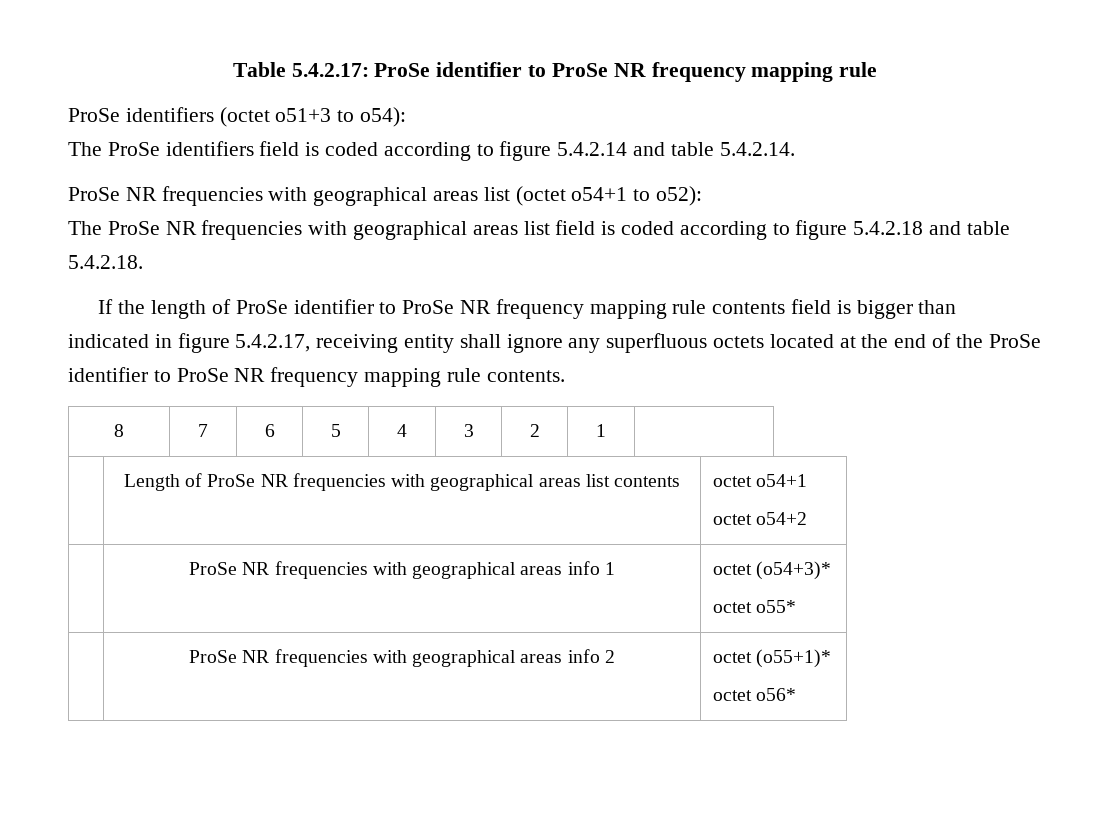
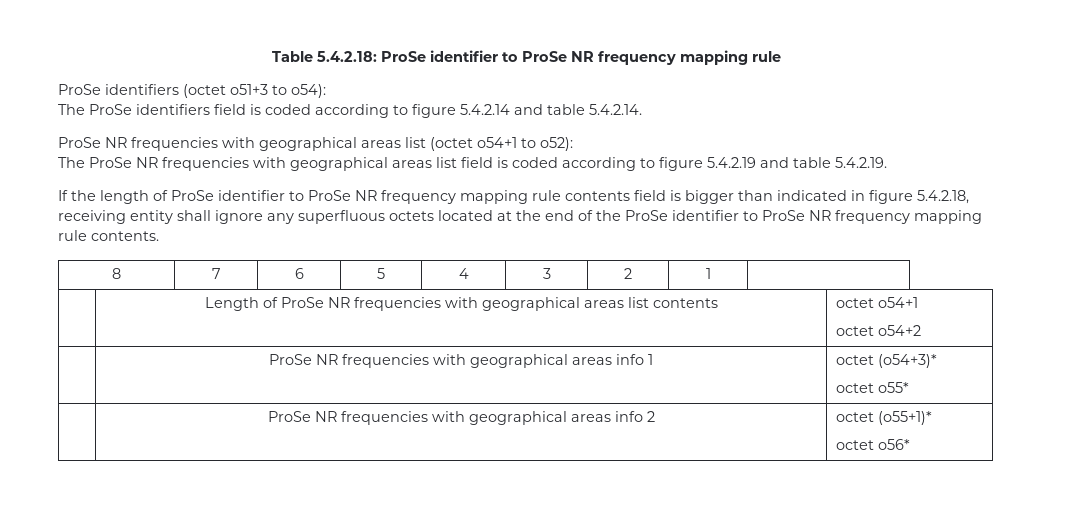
[291,63,369,77] 5.4.2.17: -> [316,51,377,62] 5.4.2.18:
[853,221,1010,235] [68,255,143,269] 5.4.2.18 and table 5.4.2.18. -> [707,157,887,168] 5.4.2.19 and table 5.4.2.19.
[235,334,311,352] 5.4.2.17, -> [917,190,969,204] 5.4.2.18,

